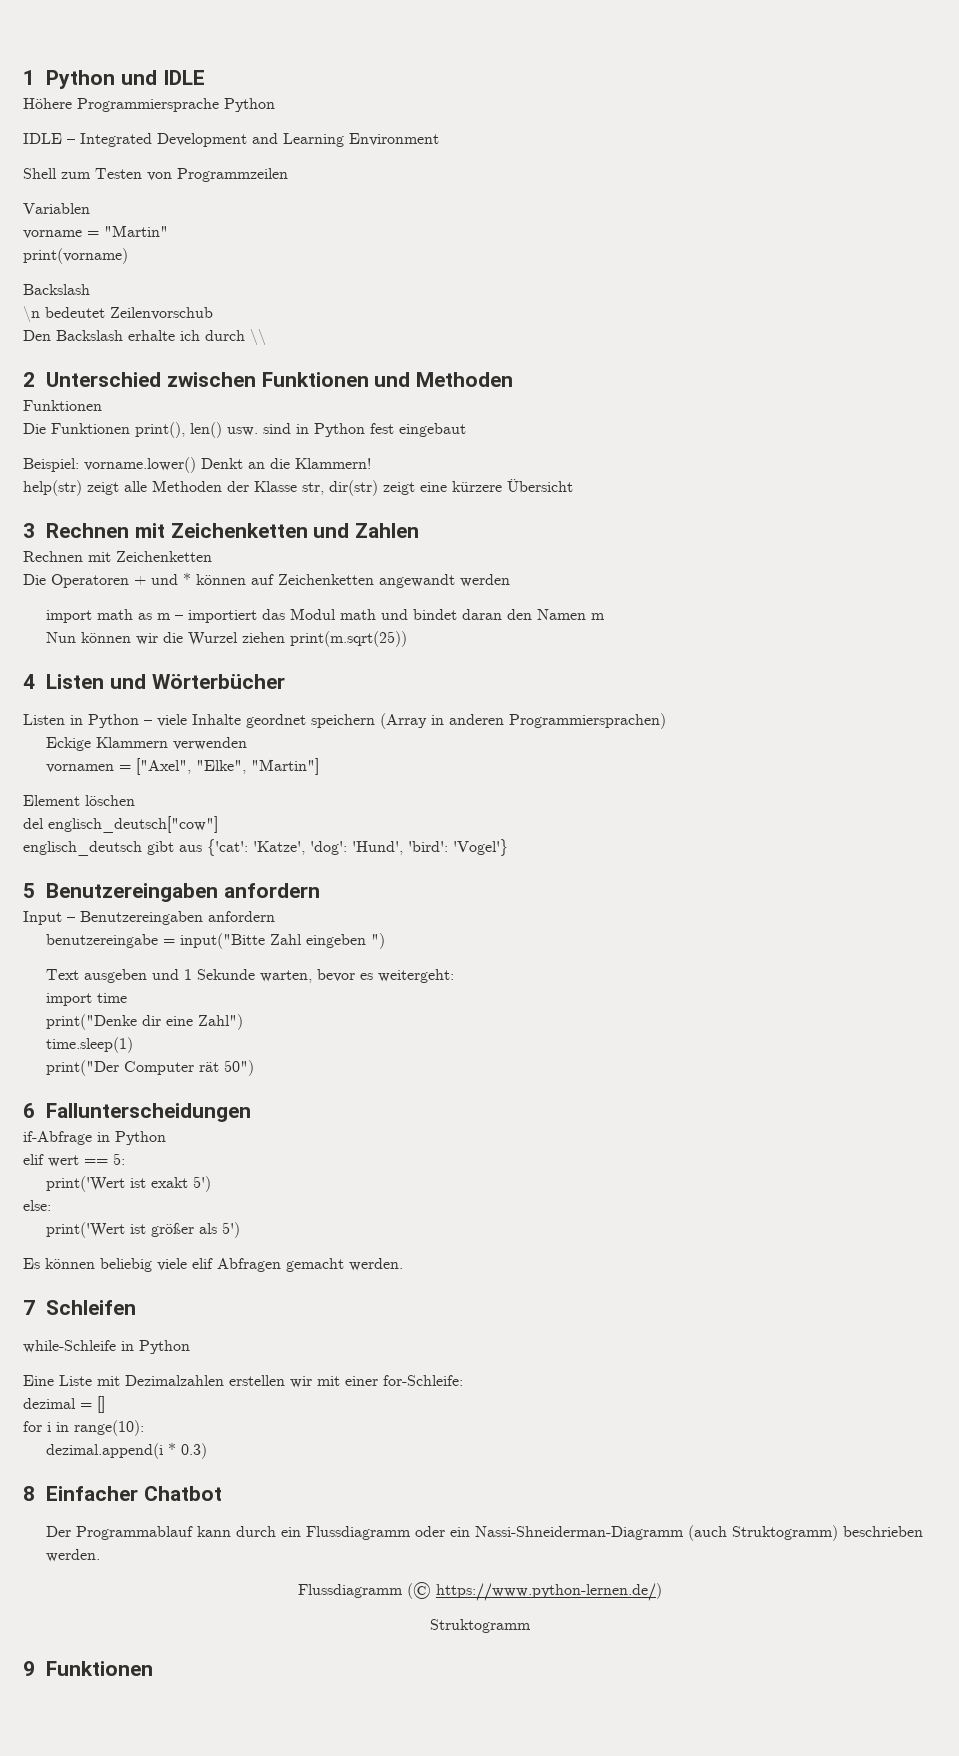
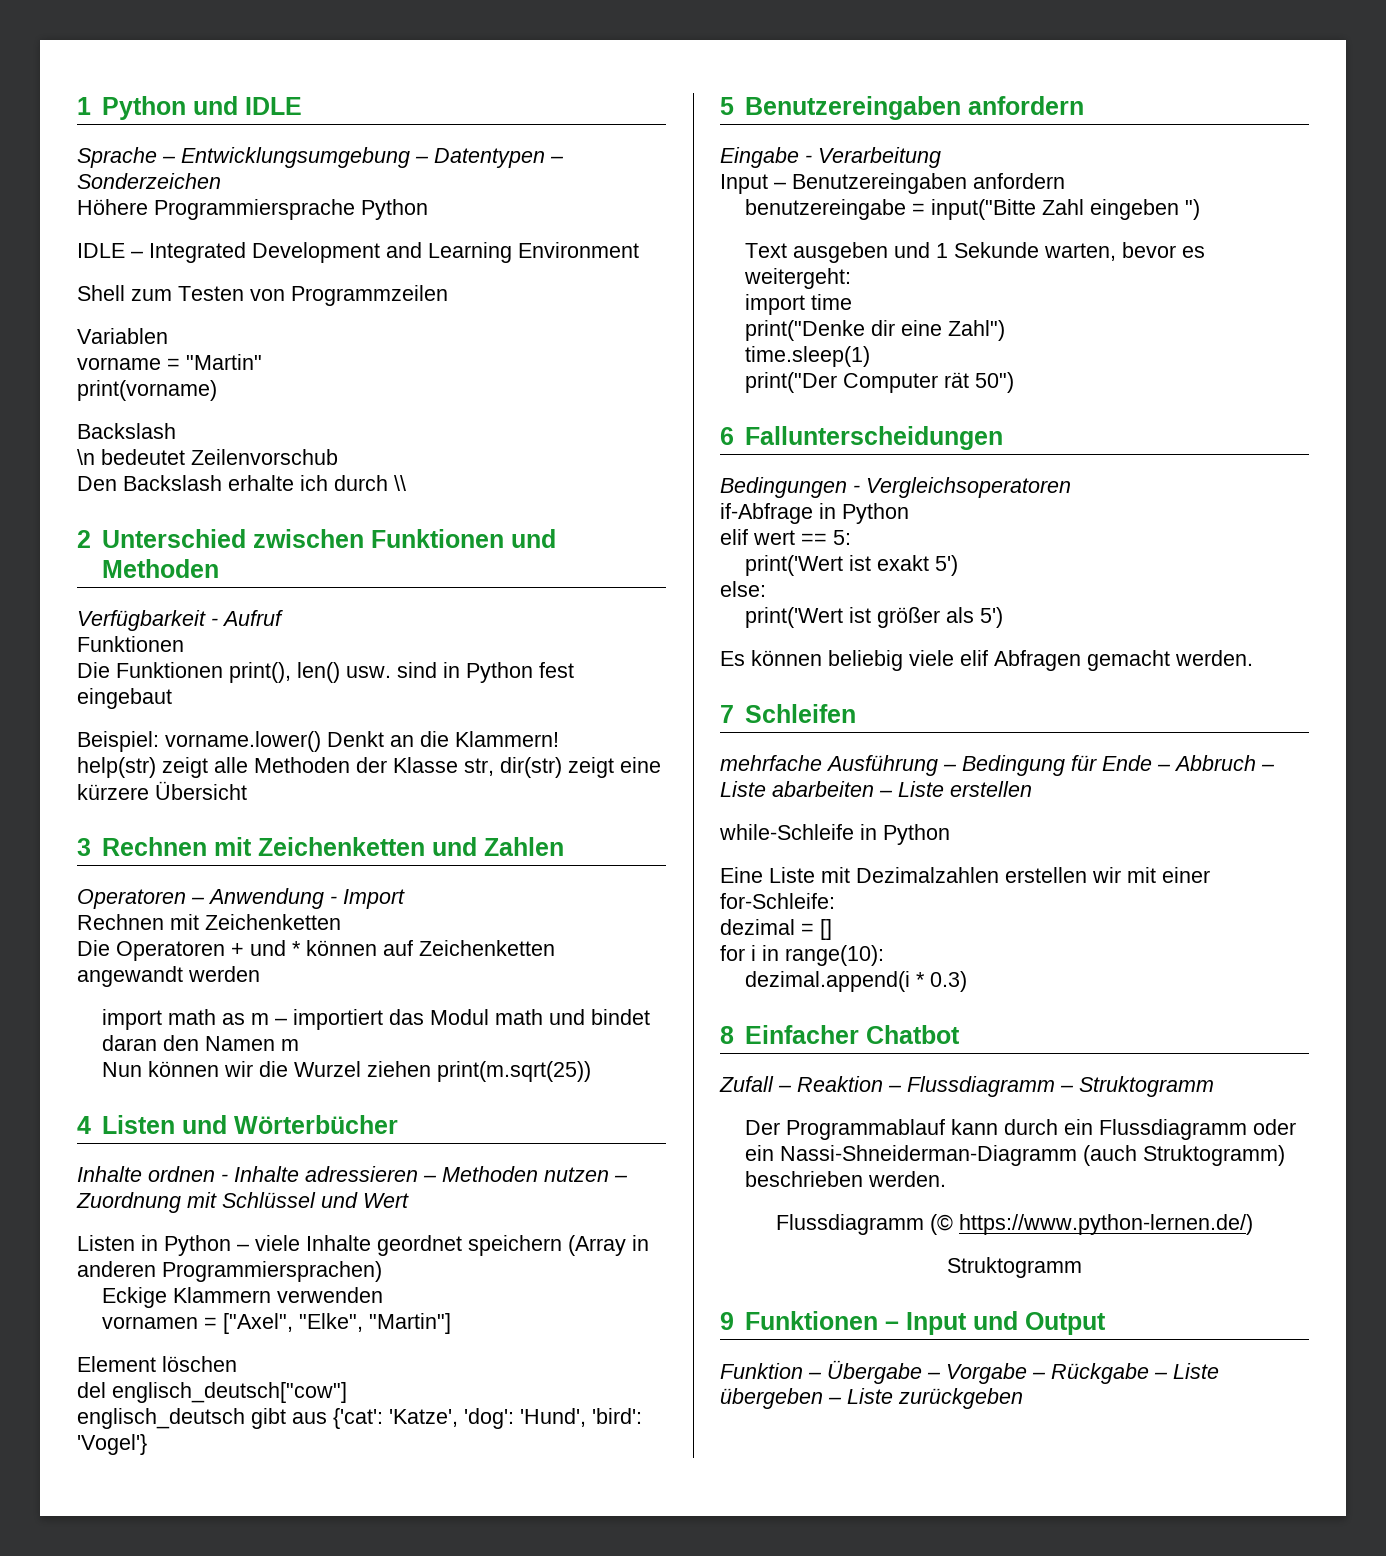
(205, 77) none -> [77,147,564,168] [77,173,221,189] // Sprache – Entwicklungsumgebung – Datentypen – Sonderzeichen
(513, 379) none -> [77,610,283,631] // Verfügbarkeit - Aufruf
(419, 530) none -> [77,888,405,909] // Operatoren – Anwendung - Import
(285, 681) none -> [77,1166,628,1182] [76,1192,409,1213] // Inhalte ordnen - Inhalte adressieren – Methoden nutzen – Zuordnung mit Schlüssel und Wert
(320, 890) none -> [720,147,941,168] // Eingabe - Verarbeitung
(252, 1112) none -> [720,477,1071,498] // Bedingungen - Vergleichsoperatoren
(137, 1307) none -> [720,755,1275,776] [720,781,1032,797] // mehrfache Ausführung – Bedingung für Ende – Abbruch – Liste abarbeiten – Liste erstellen
(222, 1493) none -> [719,1076,1214,1097] // Zufall – Reaktion – Flussdiagramm – Struktogramm
(154, 1668) none -> [884,1311,1106,1335] [720,1360,1219,1384] [720,1388,1023,1409] – Input und Output // Funktion – Übergabe – Vorgabe – Rückgabe – Liste übergeben – Liste zurückgeben

